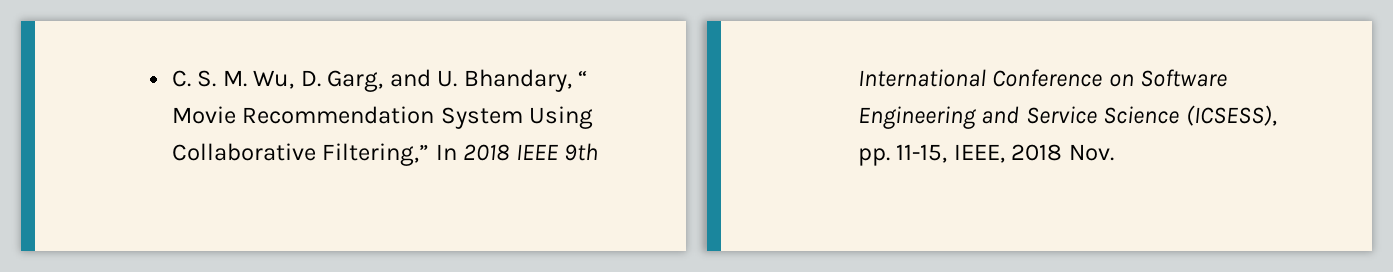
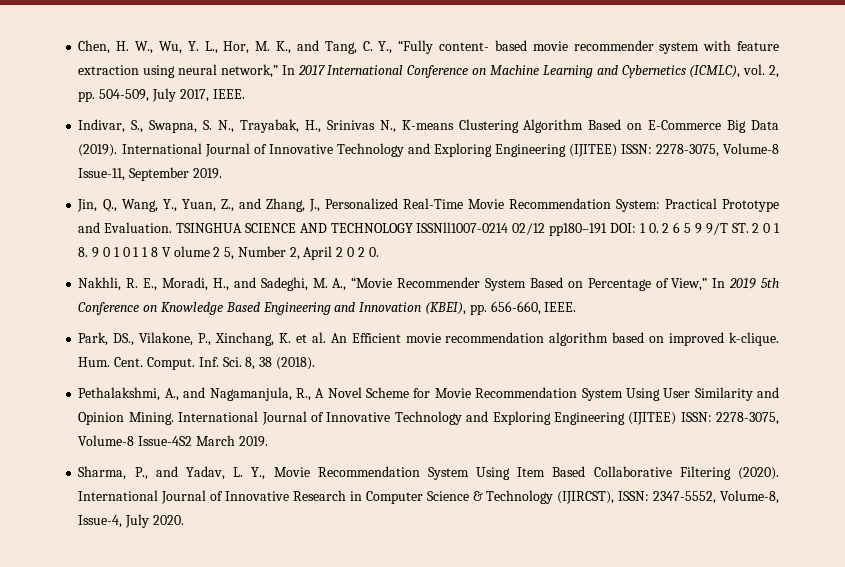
[171,69,589,92] [171,106,594,129] [171,143,599,166] [857,69,1228,87] [857,105,1277,129] [857,144,1114,166] C. S. M. Wu, D. Garg, and U. Bhandary, “ Movie Recommendation System Using Collaborative Filtering,” In 2018 IEEE 9th International Conference on Software Engineering and Service Science (ICSESS), pp. 11-15, IEEE, 2018 Nov. -> [78,40,779,54] [78,64,779,78] [78,88,245,102] [78,119,779,133] [78,143,779,157] [78,167,223,181] [77,198,780,212] [78,222,781,236] [78,246,379,260] [78,277,779,291] [78,301,577,315] [78,332,779,346] [78,357,315,370] [78,387,779,401] [78,411,780,425] [78,435,268,447] [78,466,780,480] [78,490,780,504] [78,514,185,528] Chen, H. W., Wu, Y. L., Hor, M. K., and Tang, C. Y., “Fully content- based movie recommender system with feature extraction using neural network,” In 2017 International Conference on Machine Learning and Cybernetics (ICMLC), vol. 2, pp. 504-509, July 2017, IEEE. // Indivar, S., Swapna, S. N., Trayabak, H., Srinivas N., K-means Clustering Algorithm Based on E-Commerce Big Data (2019). International Journal of Innovative Technology and Exploring Engineering (IJITEE) ISSN: 2278-3075, Volume-8 Issue-11, September 2019. // Jin, Q., Wang, Y., Yuan, Z., and Zhang, J., Personalized Real-Time Movie Recommendation System: Practical Prototype and Evaluation. TSINGHUA SCIENCE AND TECHNOLOGY ISSNll1007-0214 02/12 pp180–191 DOI: 1 0. 2 6 5 9 9/T ST. 2 0 1 8. 9 0 1 0 1 1 8 V olume 2 5, Number 2, April 2 0 2 0. // Nakhli, R. E., Moradi, H., and Sadeghi, M. A., “Movie Recommender System Based on Percentage of View,” In 2019 5th Conference on Knowledge Based Engineering and Innovation (KBEI), pp. 656-660, IEEE. // Park, DS., Vilakone, P., Xinchang, K. et al. An Efficient movie recommendation algorithm based on improved k-clique. Hum. Cent. Comput. Inf. Sci. 8, 38 (2018). // Pethalakshmi, A., and Nagamanjula, R., A Novel Scheme for Movie Recommendation System Using User Similarity and Opinion Mining. International Journal of Innovative Technology and Exploring Engineering (IJITEE) ISSN: 2278-3075, Volume-8 Issue-4S2 March 2019. // Sharma, P., and Yadav, L. Y., Movie Recommendation System Using Item Based Collaborative Filtering (2020). International Journal of Innovative Research in Computer Science & Technology (IJIRCST), ISSN: 2347-5552, Volume-8, Issue-4, July 2020.

